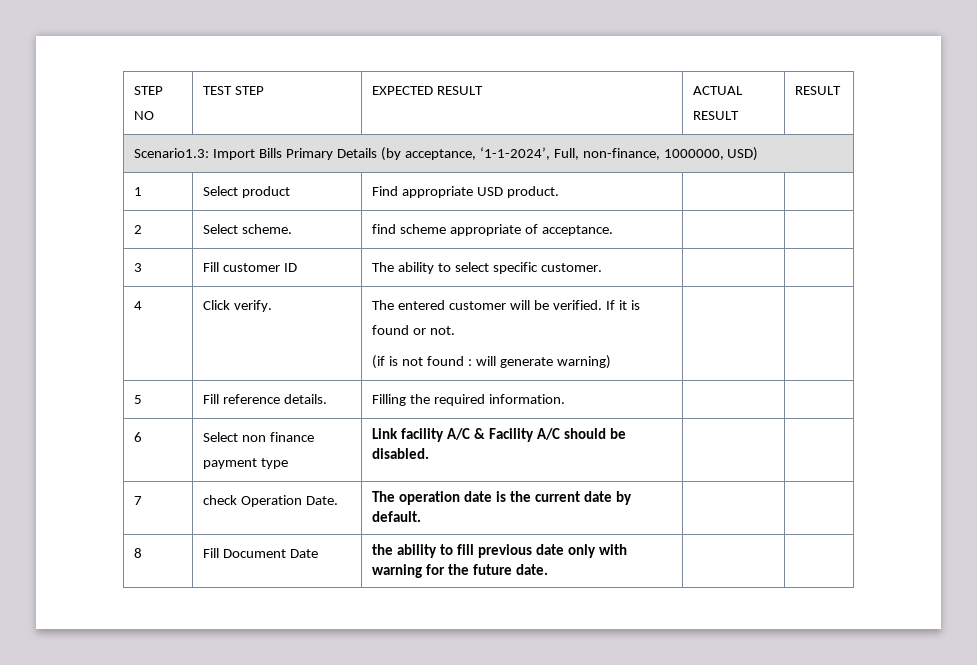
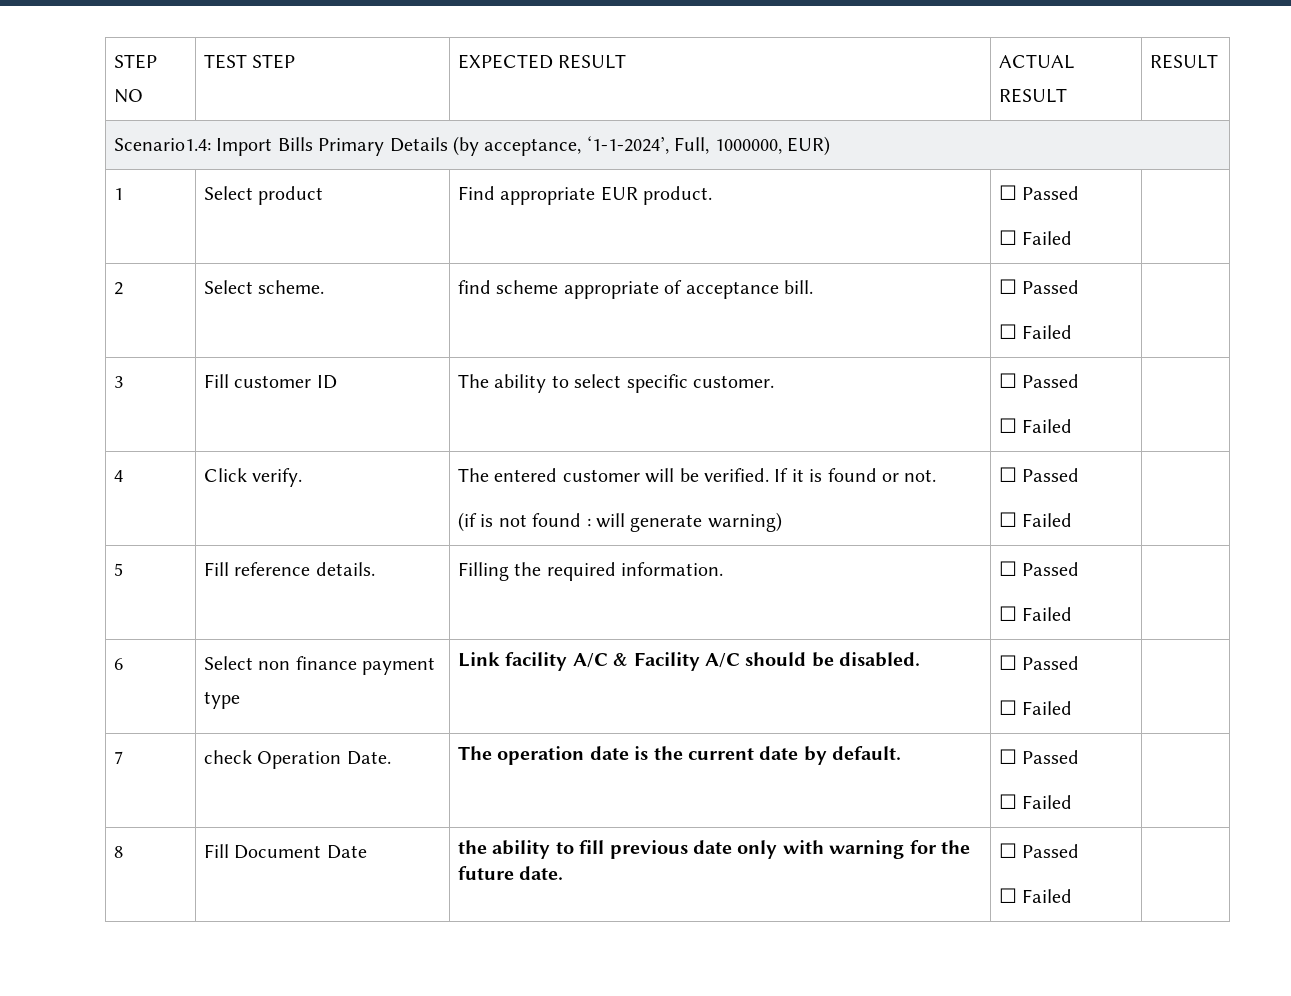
[134,148,210,158] Scenario1.3: -> [114,138,212,151] Scenario1.4:
[582,147,759,161] non-finance, 1000000, USD) -> [714,136,831,156] 1000000, EUR)
[477,187,504,196] USD -> [600,186,638,201] EUR
(560, 192) none -> [999,185,1080,200] [999,230,1073,245] ☐ Passed // ☐ Failed
[542,225,614,236] acceptance. | -> [685,280,814,299] [999,279,1080,294] [999,324,1073,339] acceptance bill. | ☐ Passed // ☐ Failed
(602, 267) none -> [999,373,1080,388] [999,418,1073,433] ☐ Passed // ☐ Failed
(611, 362) none -> [999,467,1080,482] [999,512,1073,527] ☐ Passed // ☐ Failed
(566, 399) none -> [999,561,1080,576] [999,606,1073,621] ☐ Passed // ☐ Failed
(430, 453) none -> [999,655,1080,670] [999,700,1073,715] ☐ Passed // ☐ Failed
(422, 516) none -> [999,749,1080,764] [999,794,1073,809] ☐ Passed // ☐ Failed
(549, 569) none -> [999,843,1080,858] [999,888,1073,903] ☐ Passed // ☐ Failed

